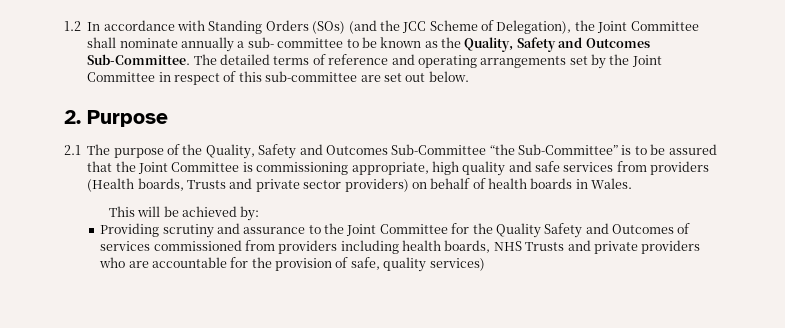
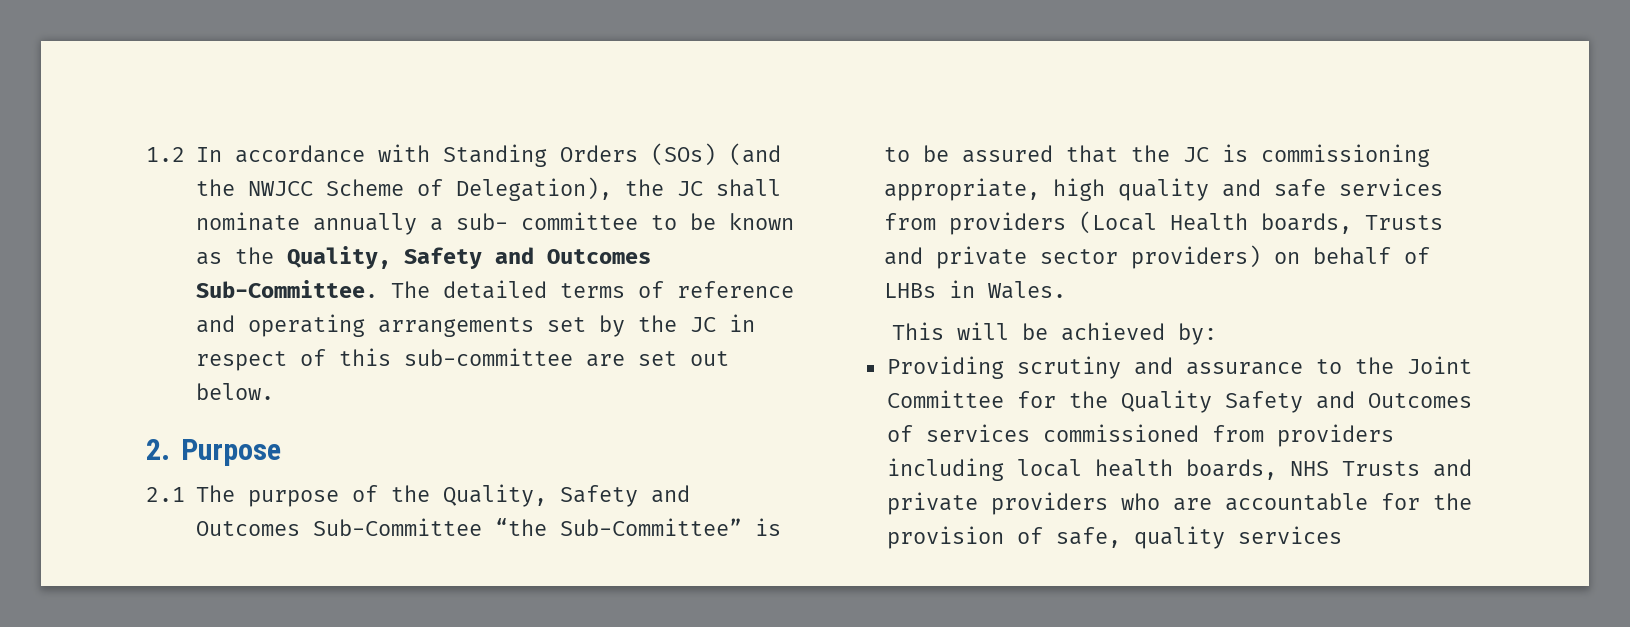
[402,21,427,33] JCC -> [247,181,313,196] NWJCC
[597,21,699,33] Joint Committee -> [676,181,703,196] JC
[631,55,662,67] [87,72,156,82] Joint Committee -> [689,317,716,332] JC
[138,162,240,174] Joint Committee -> [1182,147,1209,162] JC
[87,178,135,192] (Health -> [1078,211,1248,234] (Local Health
[488,178,573,189] health boards -> [883,283,936,298] LHBs
(399, 247) none -> [1016,459,1082,477] local
[429,258,485,271] services) -> [1237,526,1342,544] services

